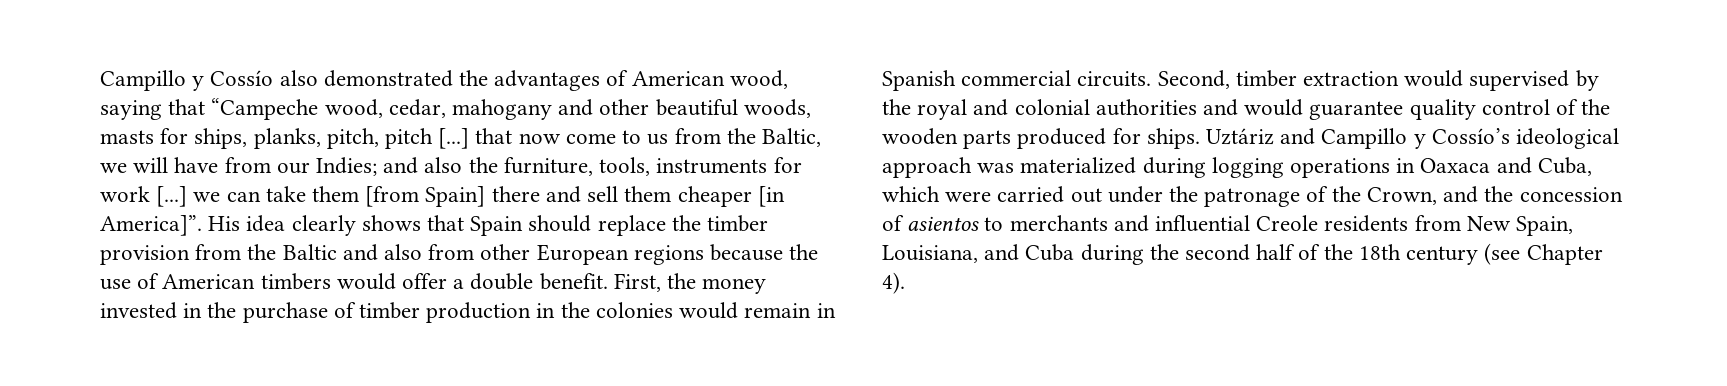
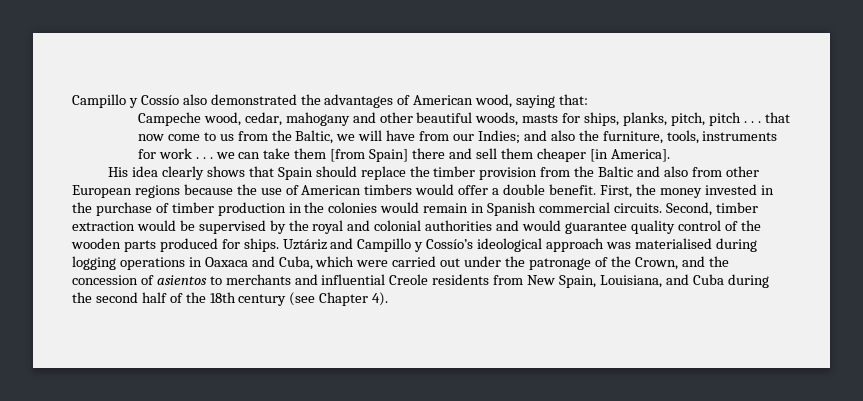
[168,98,319,120] that “Campeche -> [559,94,589,105] [137,112,201,126] that: // Campeche
[438,128,470,149] [...] -> [743,121,761,123] . . .
[156,186,188,207] [...] -> [195,157,213,159] . . .
[100,215,202,236] America]”. -> [610,149,670,162] America]. //
(1464, 78) none -> [179,220,195,231] be
[1020,157,1137,174] materialized -> [634,238,712,249] materialised

